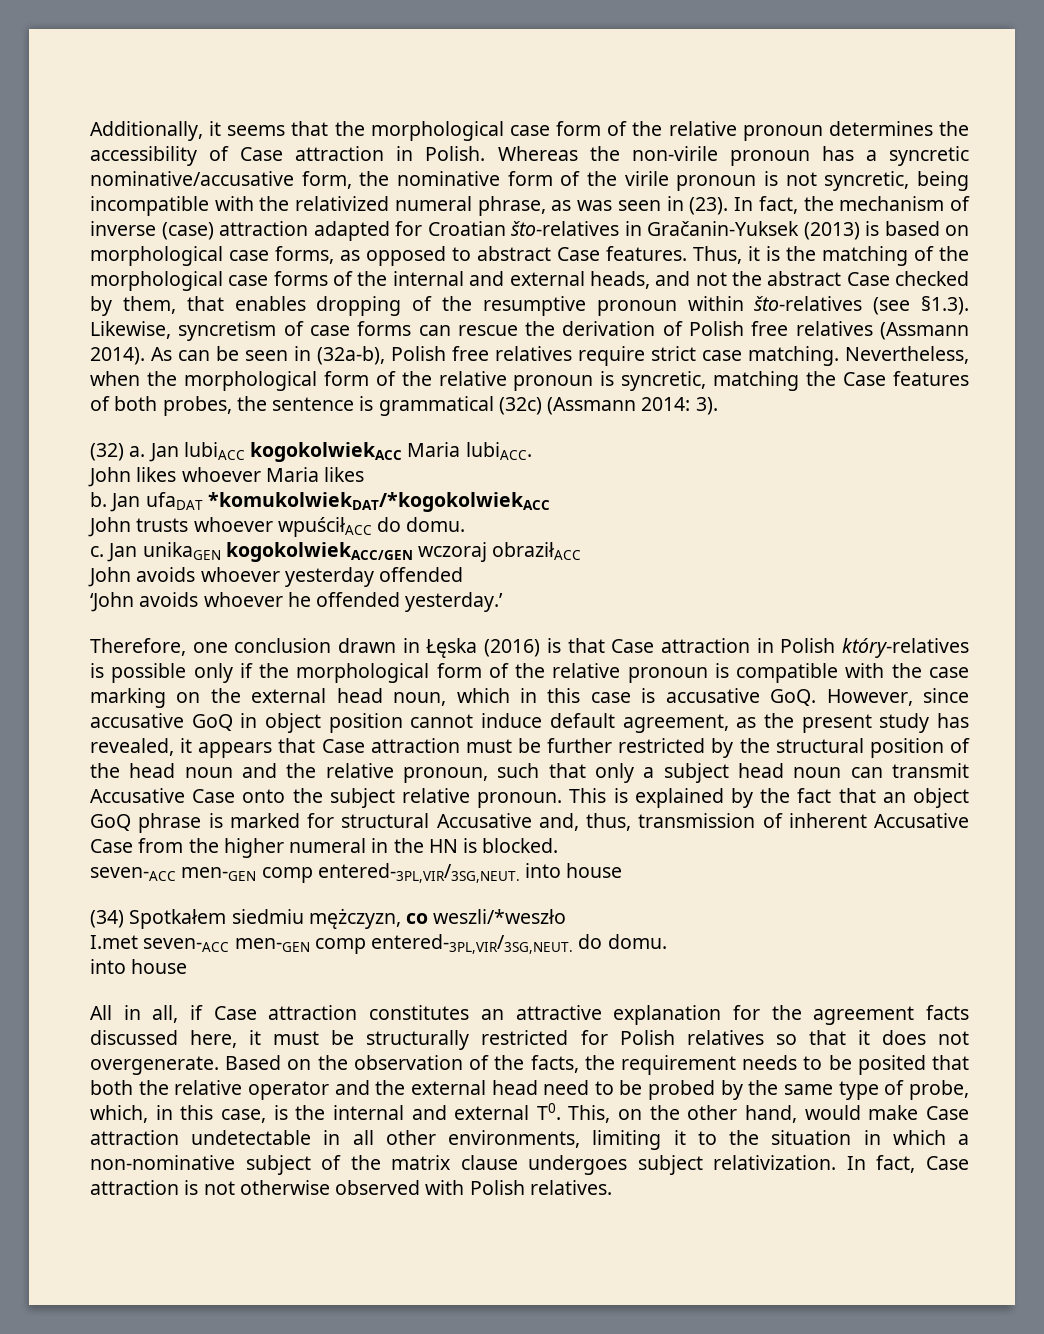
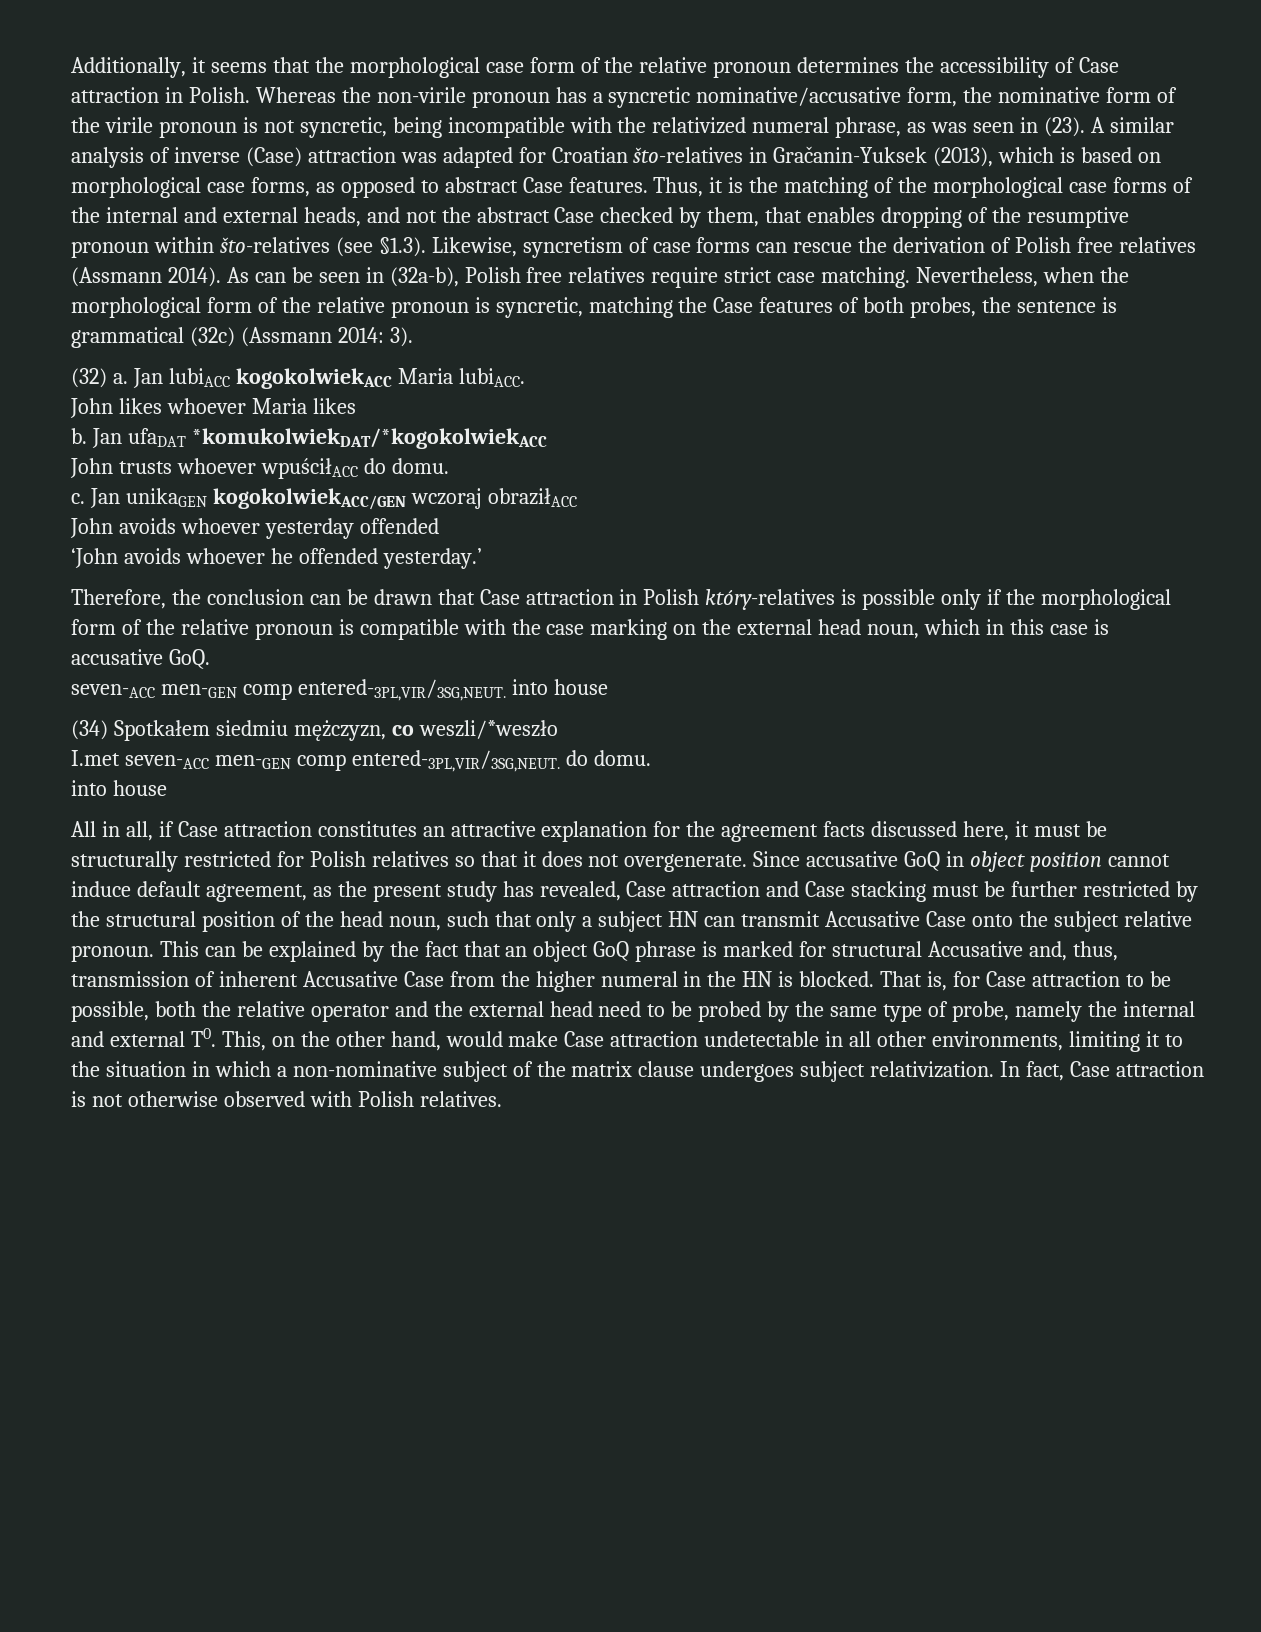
[734,196,971,214] [90,221,308,240] In fact, the mechanism of inverse (case) attraction -> [1090,117,1174,133] [71,147,437,168] A similar analysis of inverse (Case) attraction was
[803,222,860,240] (2013) -> [933,147,1055,167] (2013), which
[192,638,561,658] one conclusion drawn in Łęska (2016) is -> [171,589,432,605] the conclusion can be drawn
[826,688,970,706] [90,713,970,733] [90,738,970,758] [90,763,970,783] [90,788,970,808] [90,813,969,833] [90,838,559,858] However, since accusative GoQ in object position cannot induce default agreement, as the present study has revealed, it appears that Case attraction must be further restricted by the structural position of the head noun and the relative pronoun, such that only a subject head noun can transmit Accusative Case onto the subject relative pronoun. This is explained by the fact that an object GoQ phrase is marked for structural Accusative and, thus, transmission of inherent Accusative Case from the higher numeral in the HN is blocked. -> (210, 659) none
[225,1055,969,1075] Based on the observation of the facts, the requirement needs to be posited that -> [753,851,1170,872] [71,881,1198,902] [71,911,1192,932] [71,941,1118,962] [71,971,1171,992] [71,1001,149,1022] Since accusative GoQ in object position cannot induce default agreement, as the present study has revealed, Case attraction and Case stacking must be further restricted by the structural position of the head noun, such that only a subject HN can transmit Accusative Case onto the subject relative pronoun. This can be explained by the fact that an object GoQ phrase is marked for structural Accusative and, thus, transmission of inherent Accusative Case from the higher numeral in the HN is blocked. That is, for Case attraction to be possible,
[90,1105,288,1123] which, in this case, is -> [1014,1001,1082,1022] namely

